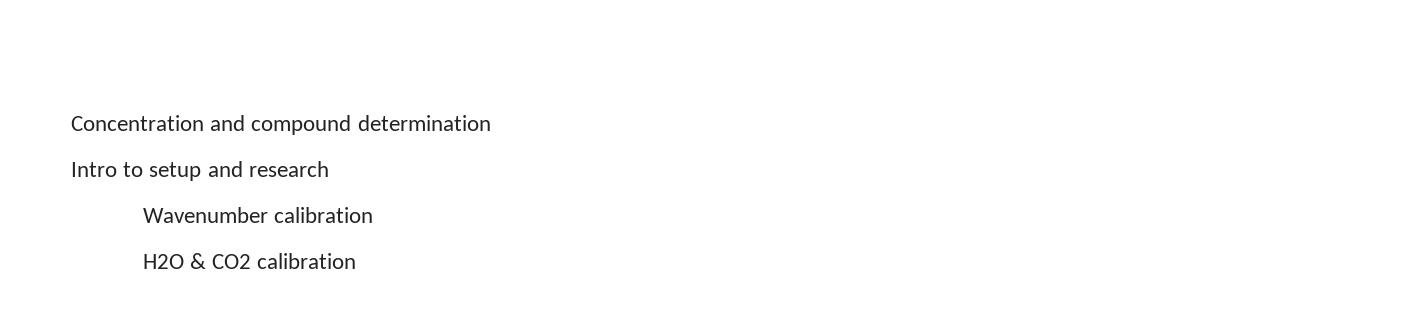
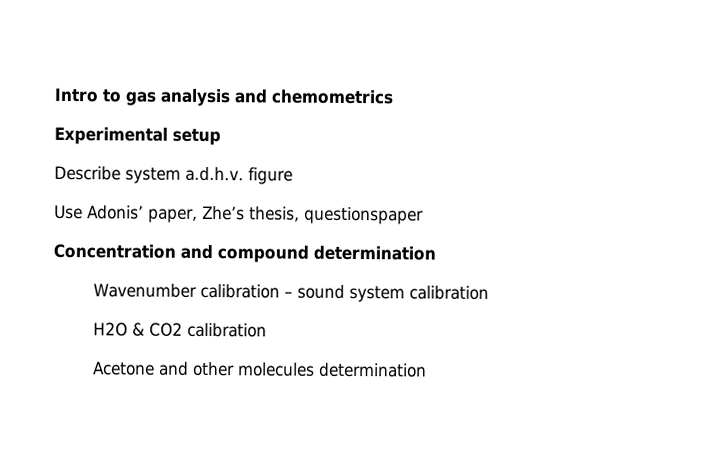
[71,115,491,135] [71,161,329,181] [142,207,268,223] Concentration and compound determination // Intro to setup and research // Wavenumber -> [54,87,394,107] [54,126,221,146] [54,165,293,185] [54,204,424,225] [53,243,436,263] [92,283,405,303] Intro to gas analysis and chemometrics // Experimental setup // Describe system a.d.h.v. figure // Use Adonis’ paper, Zhe’s thesis, questionspaper // Concentration and compound determination // Wavenumber calibration – sound system
(357, 261) none -> [92,361,427,378] // Acetone and other molecules determination

